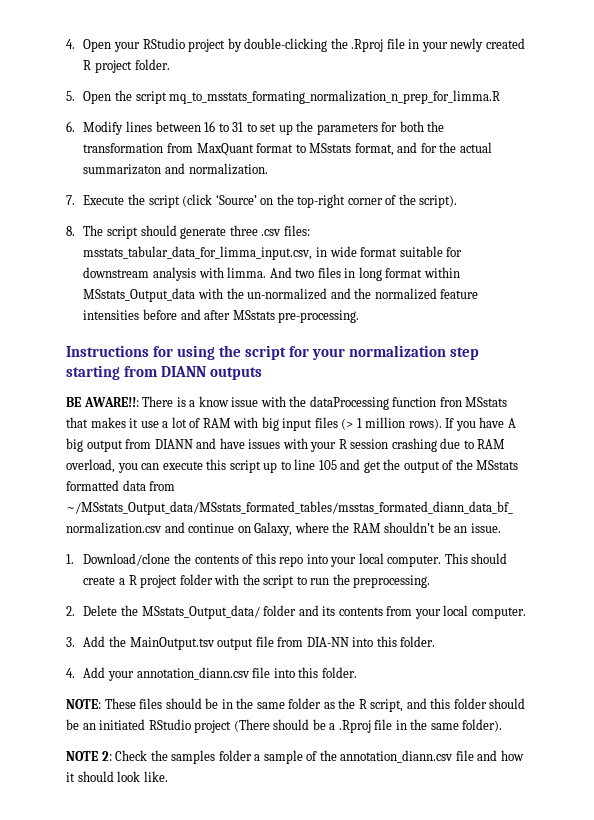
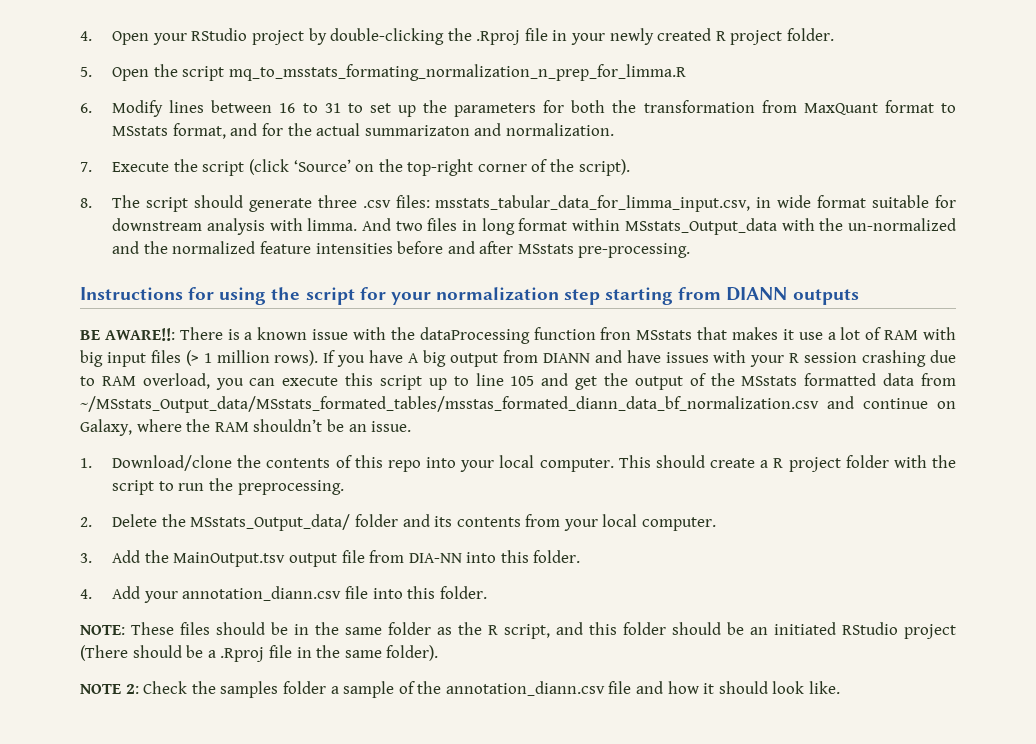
[198,396,229,407] know -> [257,327,308,340] known

